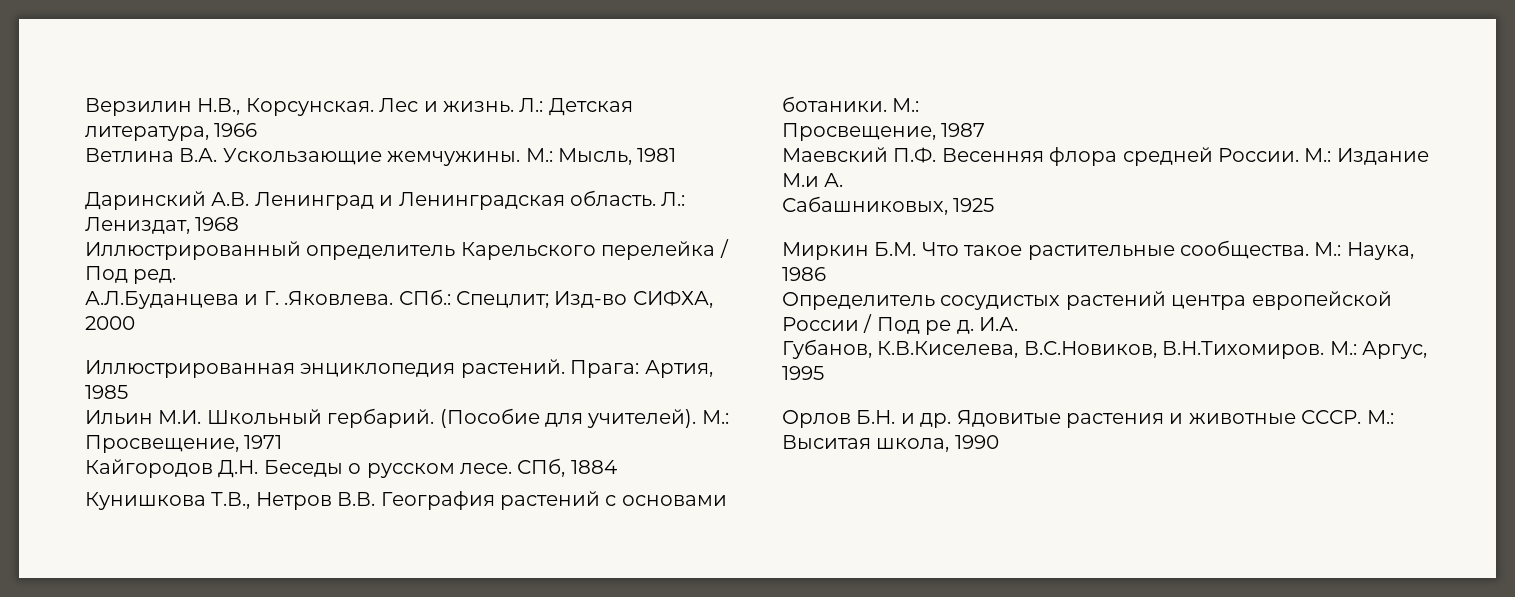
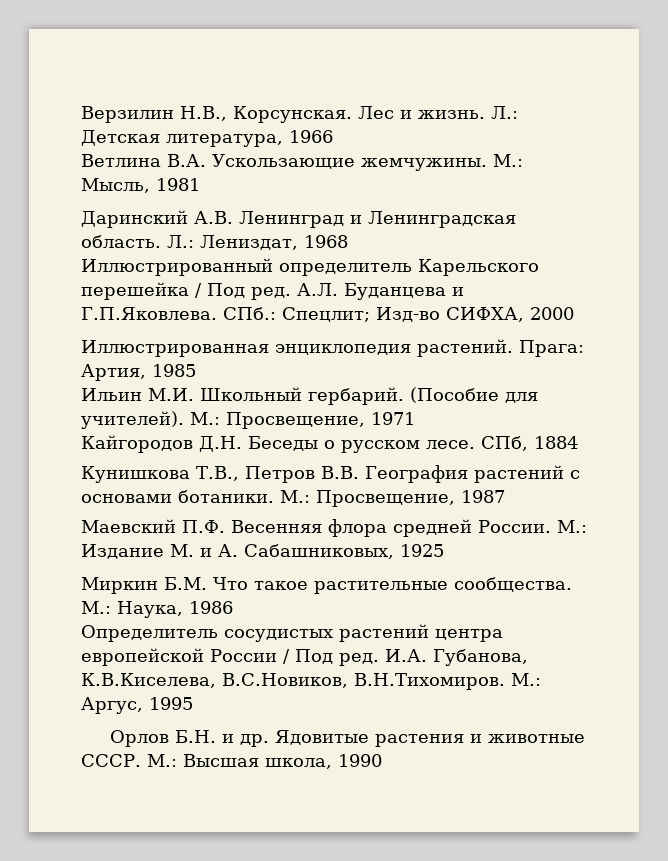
[601,239,729,260] [85,266,177,284] [85,291,394,309] перелейка / Под ред. // А.Л.Буданцева и Г. .Яковлева. -> [81,282,464,300] [81,307,217,320] перешейка / Под ред. А.Л. Буданцева и Г.П.Яковлева.
[255,492,332,510] Нетров -> [245,466,315,483] Петров
(920, 105) // -> (310, 496) none
[782,173,819,187] М.и -> [170,544,212,557] М. и
(844, 180) // -> (238, 550) none
[925,320,974,335] ре д. -> [339,653,379,666] ред.
[782,339,872,359] // Губанов, -> [433,649,528,666] Губанова,
[782,435,871,450] Выситая -> [183,754,259,767] Высшая

